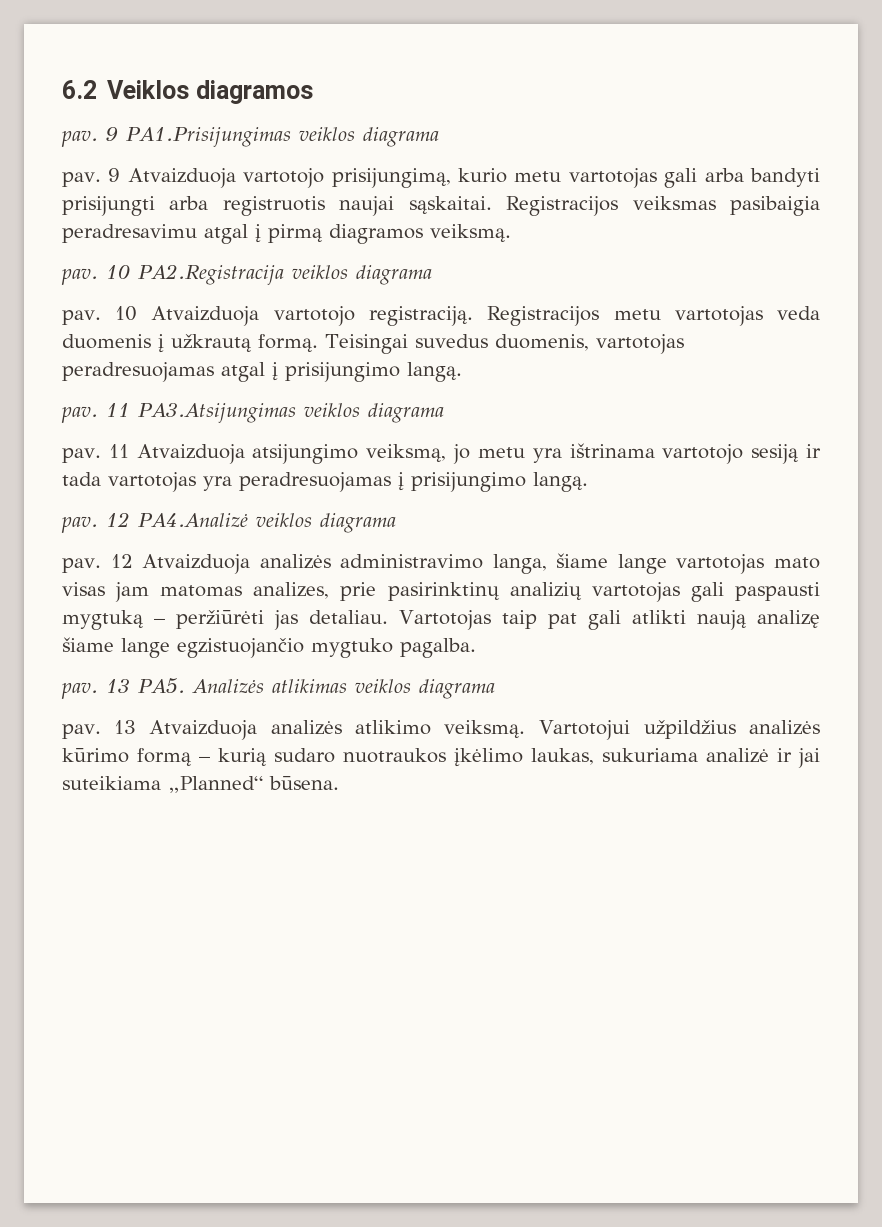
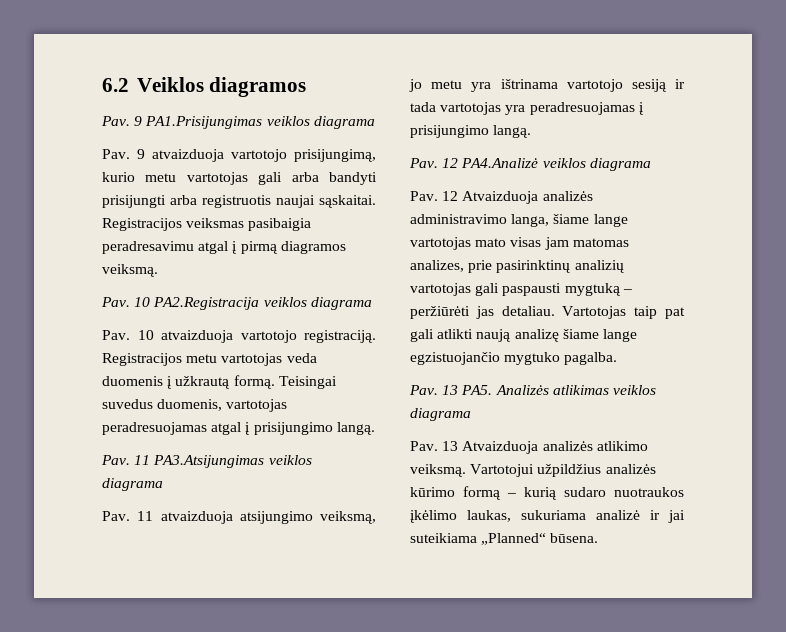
[61,130,98,147] pav. -> [101,116,130,126] Pav.
[62,168,236,188] pav. 9 Atvaizduoja -> [102,149,224,162] Pav. 9 atvaizduoja
[61,268,98,285] pav. -> [101,297,130,307] Pav.
[62,306,260,326] pav. 10 Atvaizduoja -> [102,330,233,343] Pav. 10 atvaizduoja
[61,406,98,423] pav. -> [101,455,130,465] Pav.
[62,444,245,464] pav. 11 Atvaizduoja -> [102,511,233,524] Pav. 11 atvaizduoja
[61,516,98,533] pav. -> [409,158,438,168] Pav.
[62,558,101,573] pav. -> [410,191,438,201] Pav.
[61,682,98,699] pav. -> [409,385,438,395] Pav.
[62,724,101,739] pav. -> [410,441,438,451] Pav.

